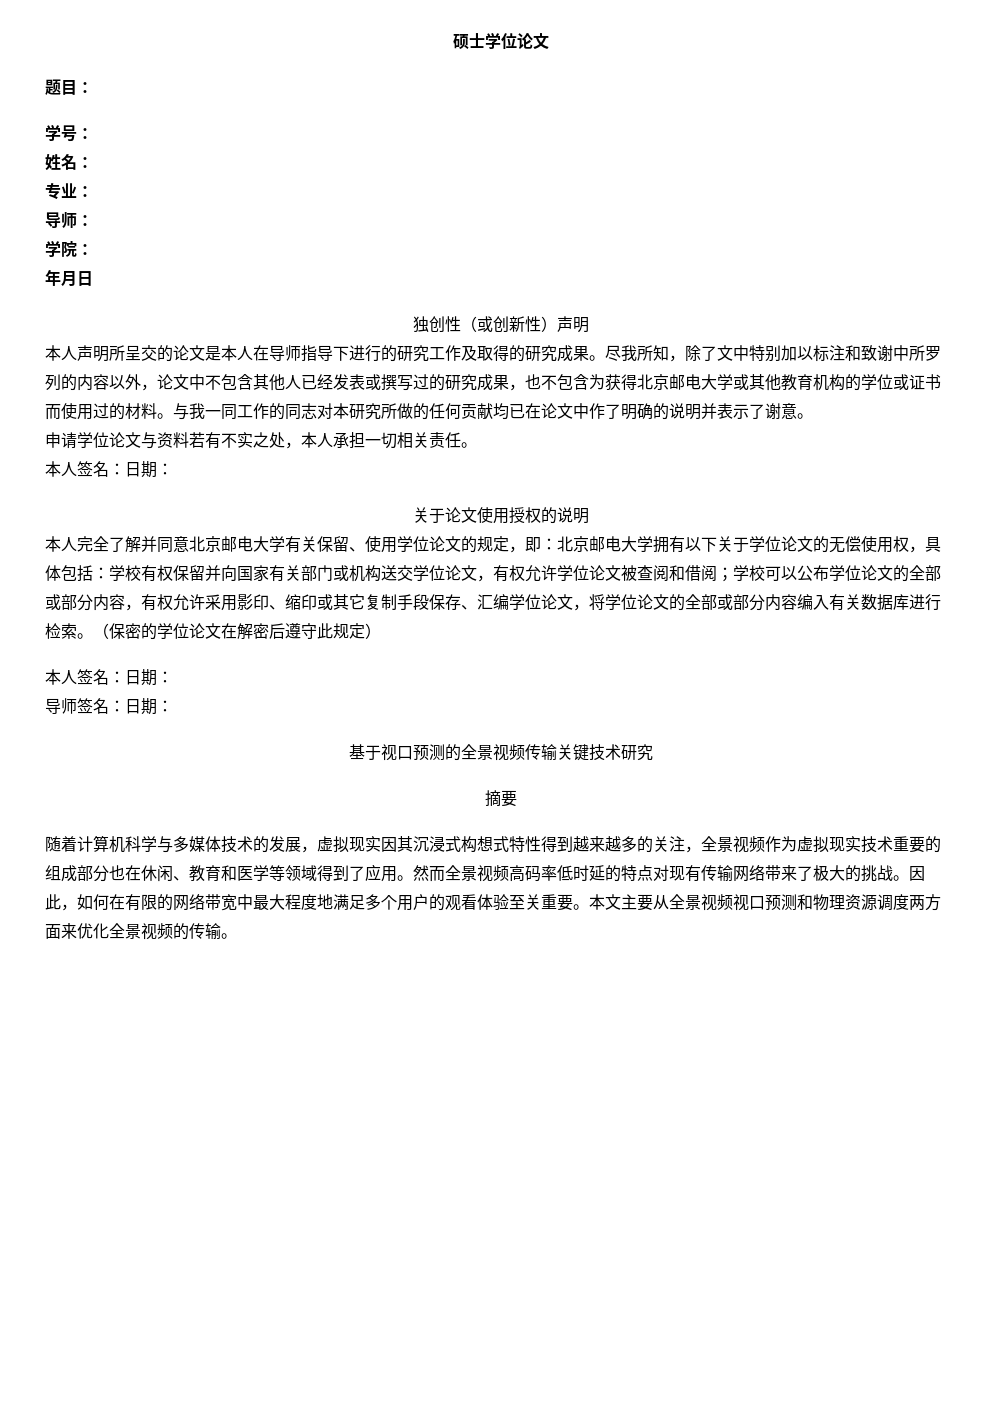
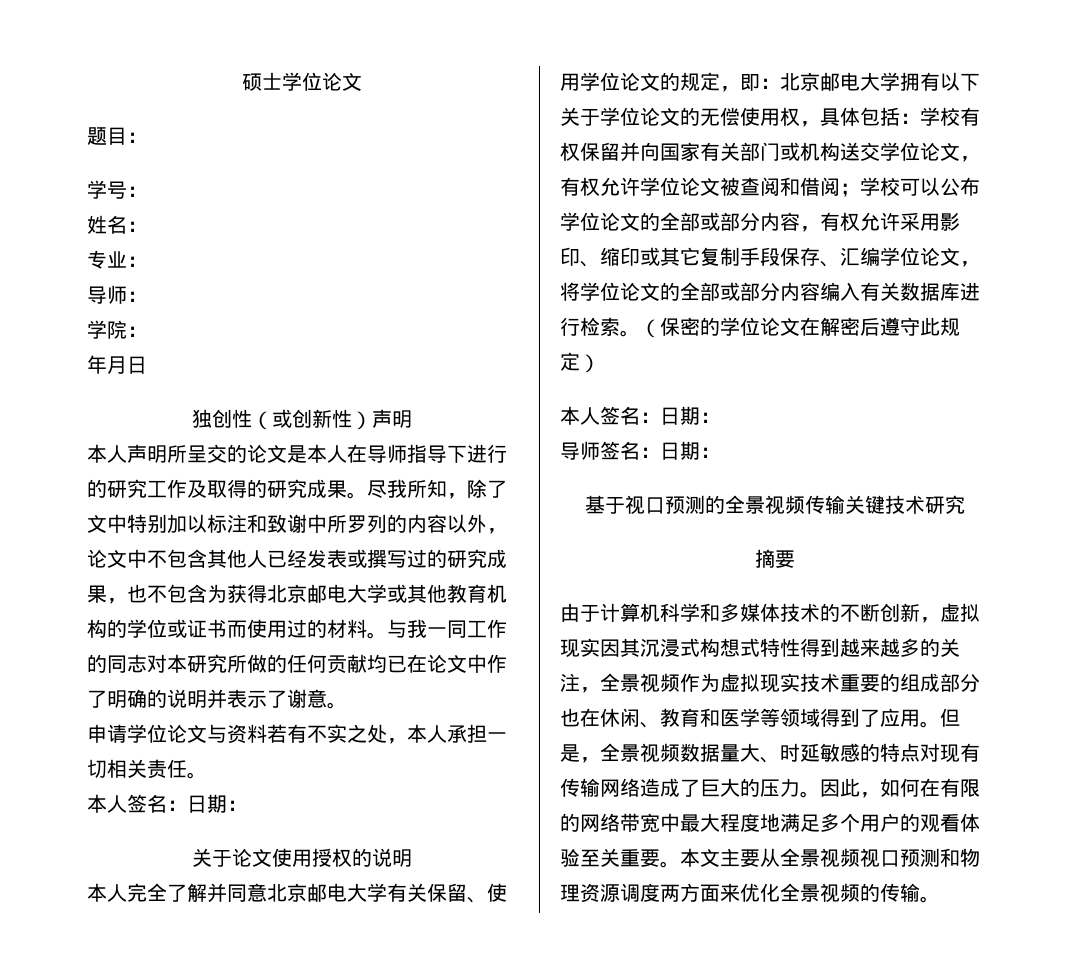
[45,836,77,852] 随着 -> [560,603,600,622] 由于
[157,836,173,853] 与 -> [700,603,720,622] 和
[269,836,301,852] 发展 -> [840,603,920,622] 不断创新
[413,865,605,882] 然而全景视频高码率低时延 -> [940,708,960,727] [560,743,860,763] 但是，全景视频数据量大、时延敏感
[765,865,893,882] 带来了极大的挑战 -> [640,778,800,797] 造成了巨大的压力

